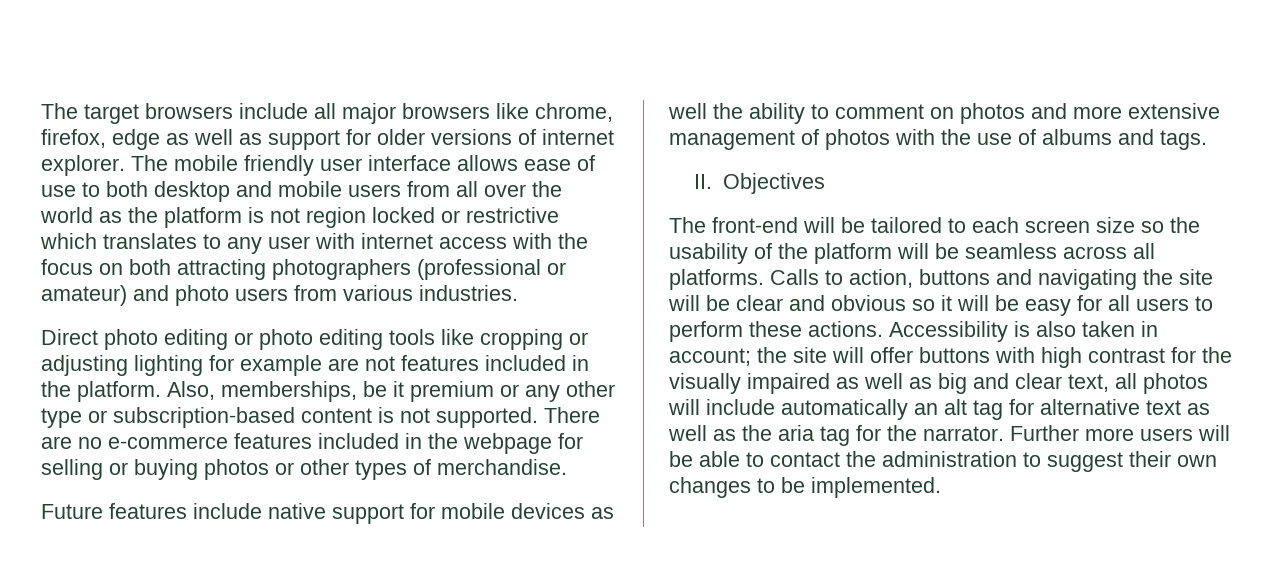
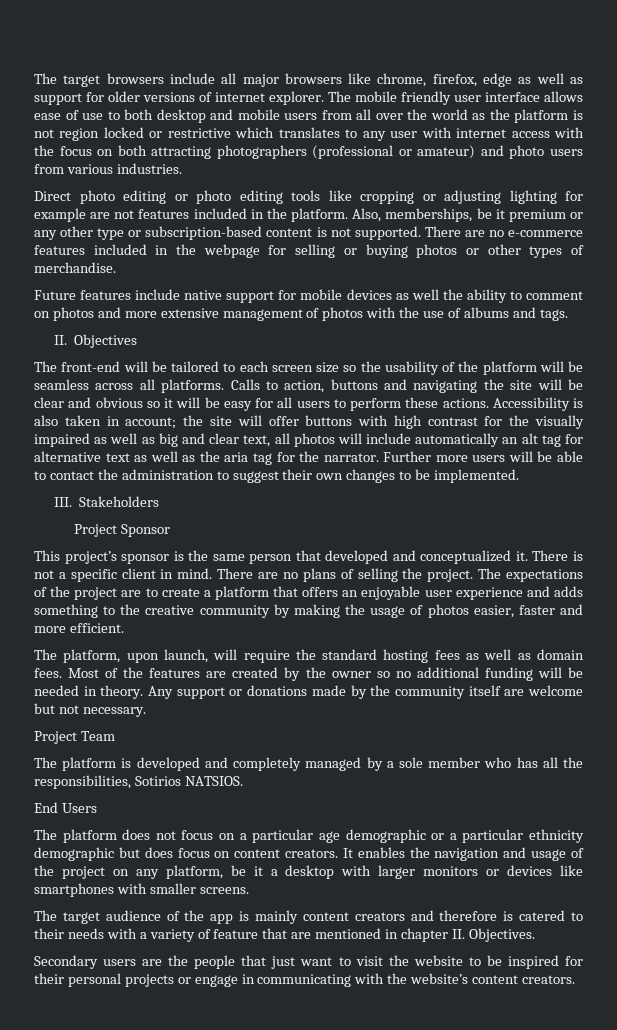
(941, 487) none -> [54,496,160,507] [74,524,171,537] [34,550,584,564] [34,568,583,582] [34,586,583,600] [34,604,583,618] [34,623,124,633] [34,649,585,663] [34,667,583,681] [34,685,583,699] [34,703,146,717] [34,731,115,744] [34,757,584,771] [34,775,243,789] [34,802,97,813] [34,829,585,843] [34,847,585,861] [34,865,584,879] [34,883,249,897] [34,910,584,924] [34,928,535,942] [34,955,583,969] [34,973,576,987] // III. Stakeholders // Project Sponsor // This project’s sponsor is the same person that developed and conceptualized it. There is not a specific client in mind. There are no plans of selling the project. The expectations of the project are to create a platform that offers an enjoyable user experience and adds something to the creative community by making the usage of photos easier, faster and more efficient. // The platform, upon launch, will require the standard hosting fees as well as domain fees. Most of the features are created by the owner so no additional funding will be needed in theory. Any support or donations made by the community itself are welcome but not necessary. // Project Team // The platform is developed and completely managed by a sole member who has all the responsibilities, Sotirios NATSIOS. // End Users // The platform does not focus on a particular age demographic or a particular ethnicity demographic but does focus on content creators. It enables the navigation and usage of the project on any platform, be it a desktop with larger monitors or devices like smartphones with smaller screens. // The target audience of the app is mainly content creators and therefore is catered to their needs with a variety of feature that are mentioned in chapter II. Objectives. // Secondary users are the people that just want to visit the website to be inspired for their personal projects or engage in communicating with the website’s content creators.

